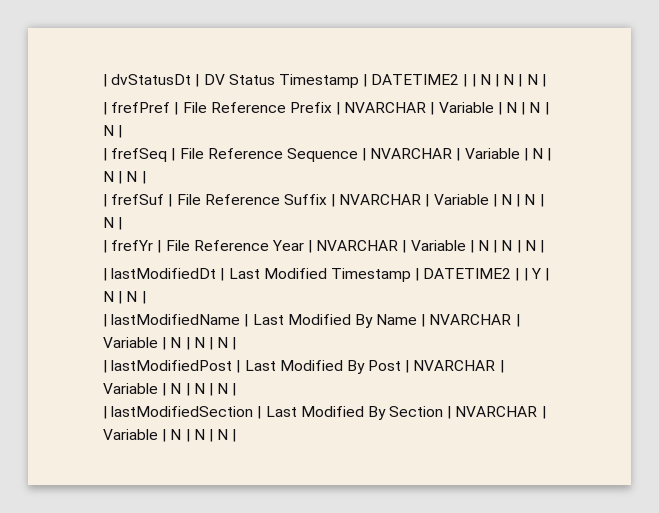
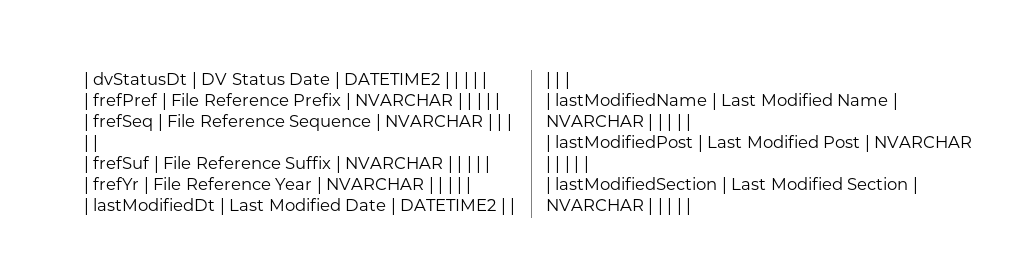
[278,74,538,88] Timestamp | DATETIME2 | | N | N | N -> [289,72,479,89] Date | DATETIME2 | | | |
[438,102,549,115] [103,125,114,136] Variable | N | N | N -> [467,93,492,110] | | |
[464,148,552,161] [103,171,138,184] Variable | N | N | N -> [497,114,512,131] [84,135,89,152] | | |
[433,194,544,207] [103,217,114,228] Variable | N | N | N -> [457,156,482,173] | | |
[410,240,536,253] Variable | N | N | N -> [438,177,463,194] | | |
[330,268,550,282] [103,291,138,304] Timestamp | DATETIME2 | | Y | N | N -> [345,198,516,215] [546,72,561,89] Date | DATETIME2 | | | |
[354,314,373,328] By -> (833, 99) none
[103,337,229,350] Variable | N | N | N -> [657,114,682,131] | | |
[346,360,365,374] By -> (819, 141) none
[103,383,229,396] Variable | N | N | N -> [555,156,580,173] | | |
[367,406,386,420] By -> (843, 183) none
[103,429,229,442] Variable | N | N | N -> [657,198,682,215] | | |

